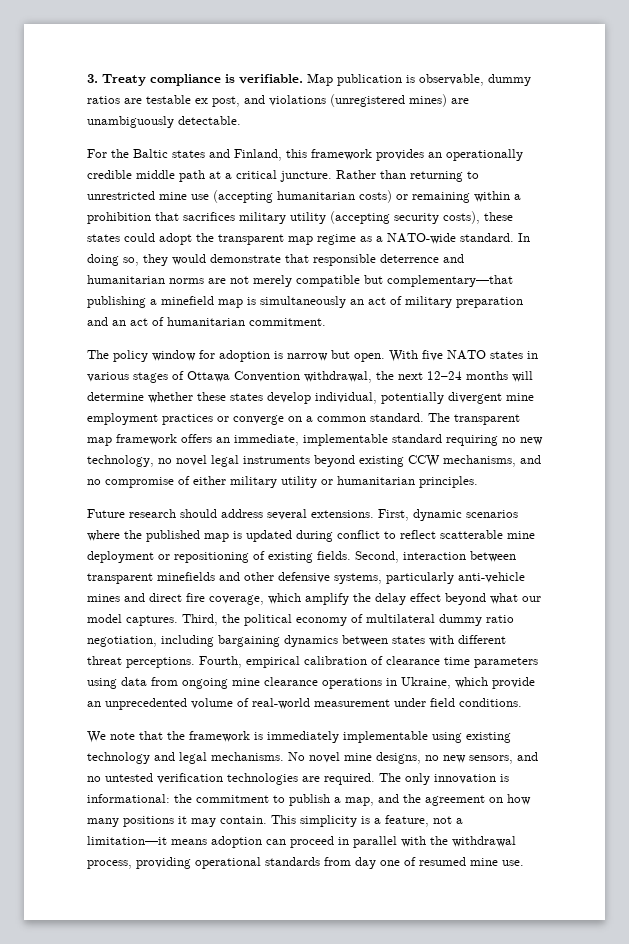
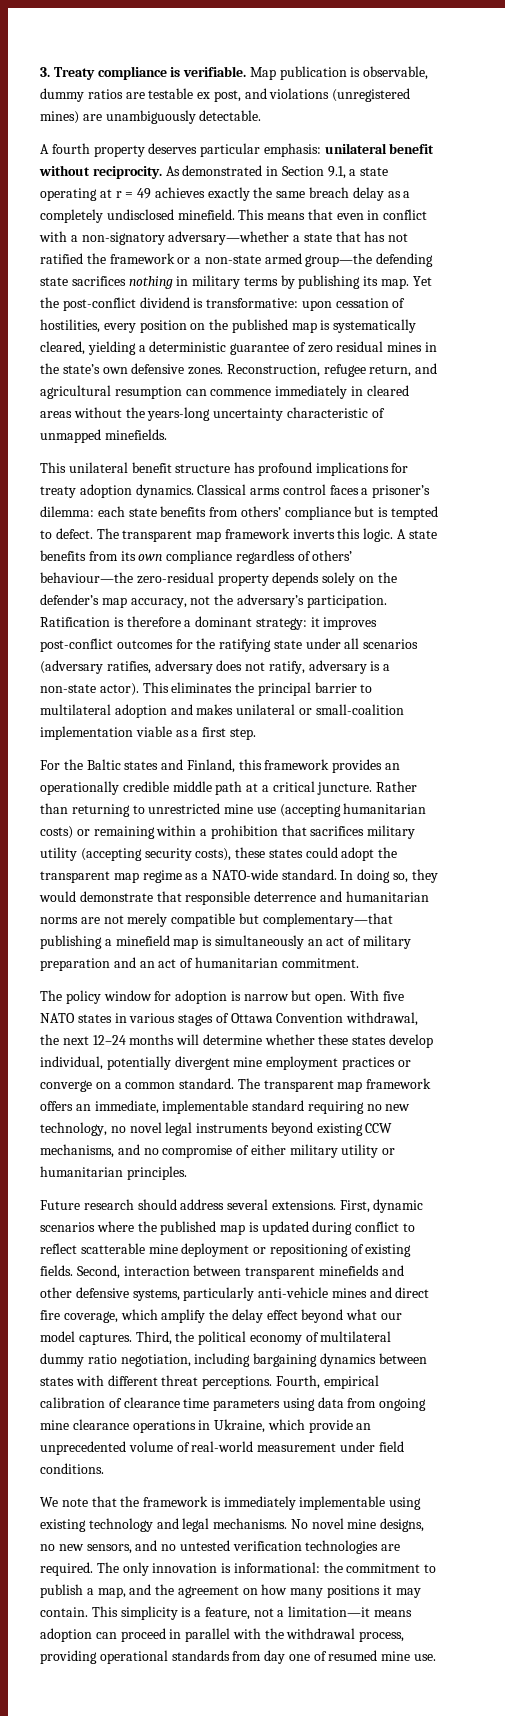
(241, 120) none -> [40,143,435,157] [39,165,389,179] [40,187,411,201] [40,209,428,223] [39,231,409,245] [40,253,434,267] [40,275,432,289] [40,297,406,311] [40,319,417,333] [40,341,438,355] [40,363,438,377] [40,385,409,399] [40,407,385,421] [40,429,167,443] [40,462,409,476] [40,484,431,498] [40,506,439,520] [40,528,437,542] [40,550,353,564] [40,572,397,586] [40,594,387,608] [40,616,378,630] [40,638,419,652] [40,660,391,674] [40,682,373,696] [40,704,404,718] [40,726,256,740] // A fourth property deserves particular emphasis: unilateral benefit without reciprocity. As demonstrated in Section 9.1, a state operating at r = 49 achieves exactly the same breach delay as a completely undisclosed minefield. This means that even in conflict with a non-signatory adversary—whether a state that has not ratified the framework or a non-state armed group—the defending state sacrifices nothing in military terms by publishing its map. Yet the post-conflict dividend is transformative: upon cessation of hostilities, every position on the published map is systematically cleared, yielding a deterministic guarantee of zero residual mines in the state’s own defensive zones. Reconstruction, refugee return, and agricultural resumption can commence immediately in cleared areas without the years-long uncertainty characteristic of unmapped minefields. // This unilateral benefit structure has profound implications for treaty adoption dynamics. Classical arms control faces a prisoner’s dilemma: each state benefits from others’ compliance but is tempted to defect. The transparent map framework inverts this logic. A state benefits from its own compliance regardless of others’ behaviour—the zero-residual property depends solely on the defender’s map accuracy, not the adversary’s participation. Ratification is therefore a dominant strategy: it improves post-conflict outcomes for the ratifying state under all scenarios (adversary ratifies, adversary does not ratify, adversary is a non-state actor). This eliminates the principal barrier to multilateral adoption and makes unilateral or small-coalition implementation viable as a first step.

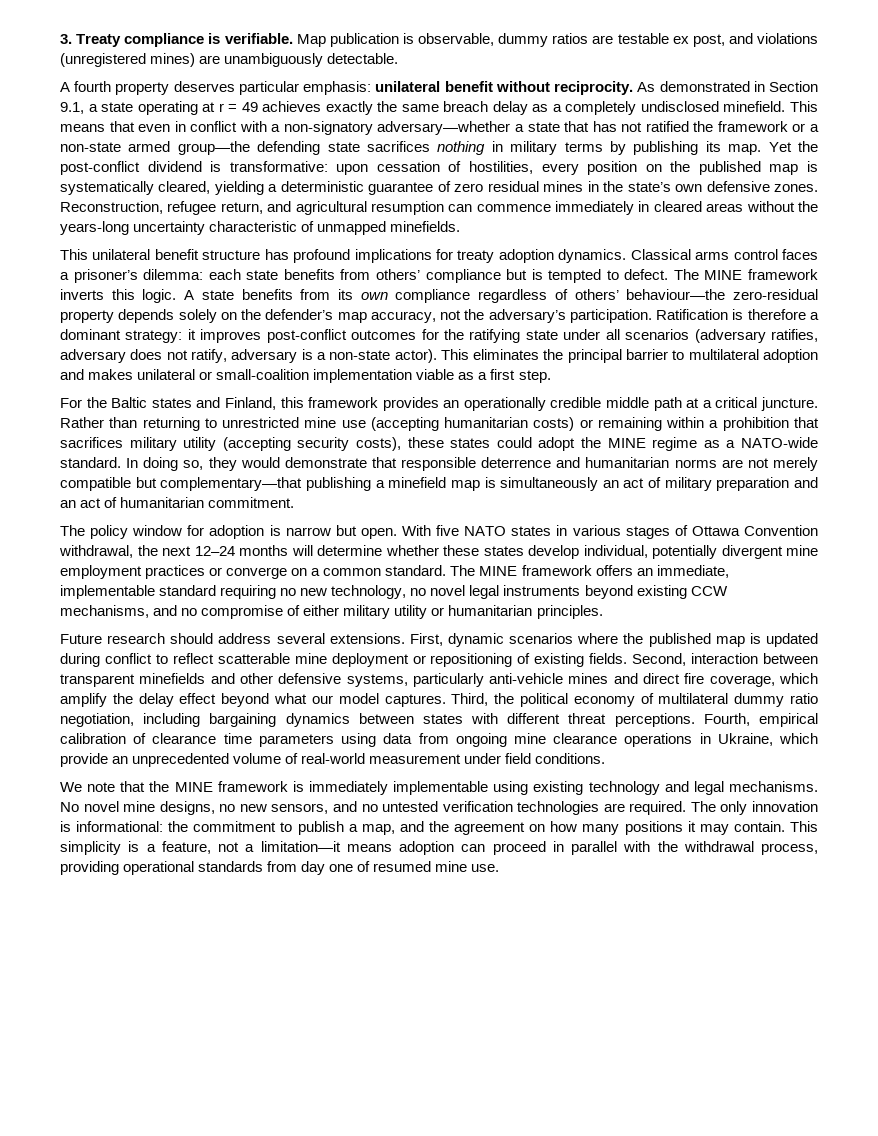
[122,530,222,542] transparent map -> [704,270,743,280] MINE
[40,871,139,883] transparent map -> [607,438,646,448] MINE
[263,1080,363,1092] transparent map -> [479,566,518,576] MINE
(140, 1501) none -> [174,782,213,792] MINE

